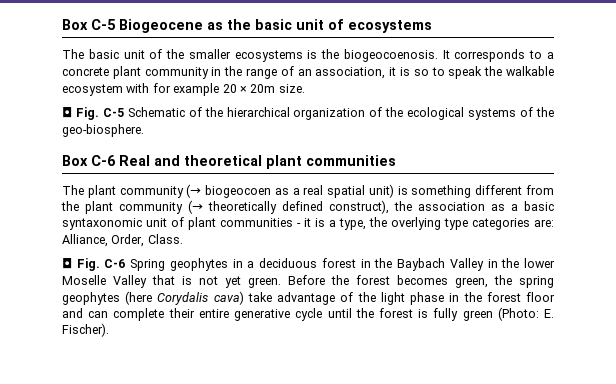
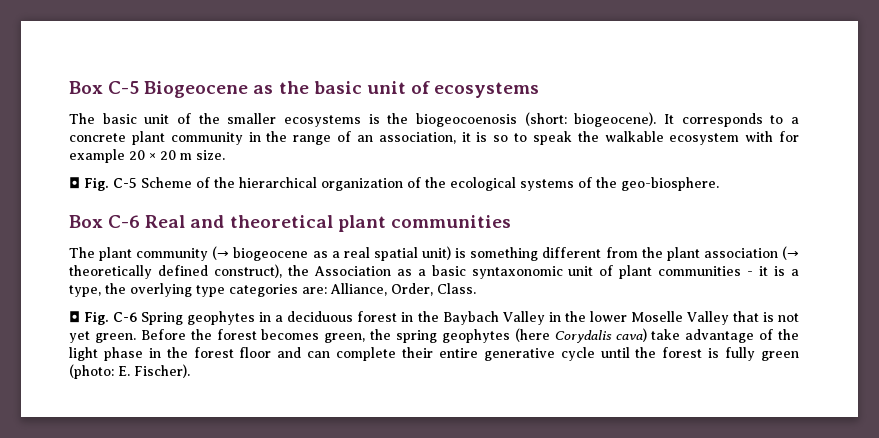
[343,49,438,62] biogeocoenosis. -> [416,112,657,127] biogeocoenosis (short: biogeocene).
[250,84,276,93] 20m -> [160,150,192,160] 20 m
[127,107,185,117] Schematic -> [141,177,192,188] Scheme
[205,185,272,198] biogeocoen -> [233,247,309,261] biogeocene
[119,202,183,214] community -> [703,248,778,258] association
[418,202,485,211] association -> [313,266,391,276] Association
[497,307,539,321] (Photo: -> [69,364,114,379] (photo:

